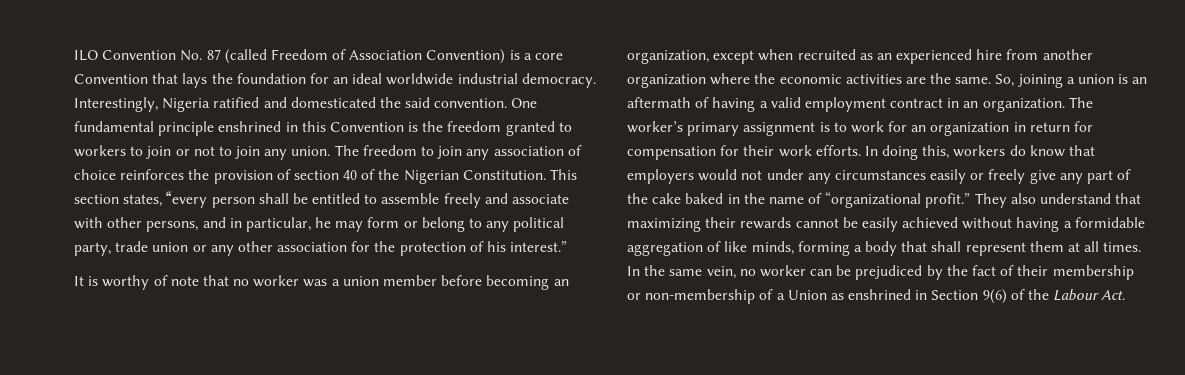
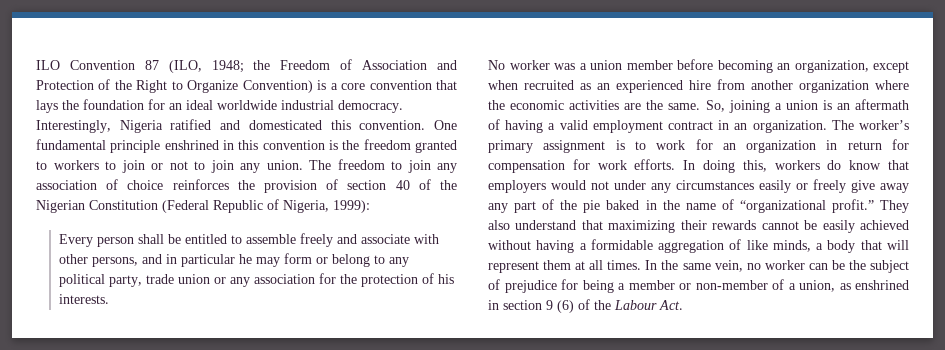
[180,49,423,64] No. 87 (called Freedom of Association -> [144,59,458,73] [36,79,239,93] 87 (ILO, 1948; the Freedom of Association and Protection of the Right to Organize
[74,74,148,84] Convention -> [369,80,432,90] convention
[379,97,431,108] the said -> [330,120,351,130] this
[329,122,404,132] Convention -> [262,140,325,150] convention
[462,169,578,180] [74,191,208,208] Constitution. This section states, “every -> [89,199,370,213] [59,234,94,247] Constitution (Federal Republic of Nigeria, 1999): // Every
[245,217,311,232] particular, -> [181,254,236,267] particular
[237,241,273,252] other -> (251, 282) none
[510,241,568,252] [74,275,250,290] interest.” // It is worthy of note that no -> [59,294,110,304] [488,60,505,70] interests. // No
[743,145,775,156] their -> (590, 164) none
(1056, 177) none -> [880,183,909,193] away
[652,193,682,204] cake -> [583,200,601,213] pie
[797,241,850,256] forming -> (811, 246) none
[931,241,962,252] shall -> [886,240,909,250] will
[855,265,1134,280] [627,289,756,304] prejudiced by the fact of their membership or non-membership -> [848,260,909,273] [488,279,768,293] the subject of prejudice for being a member or non-member
[787,290,827,300] Union -> [799,280,835,292] union,
[931,289,1007,304] Section 9(6) -> [503,300,574,313] section 9 (6)

